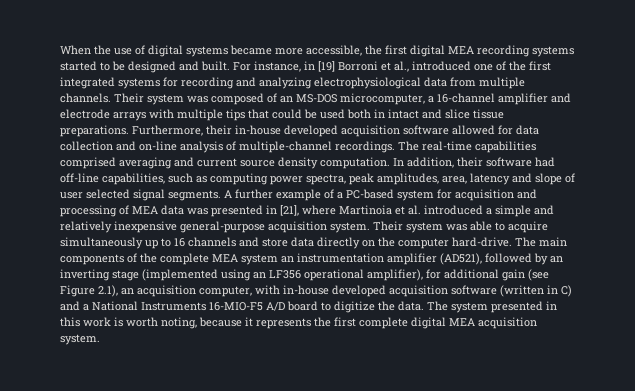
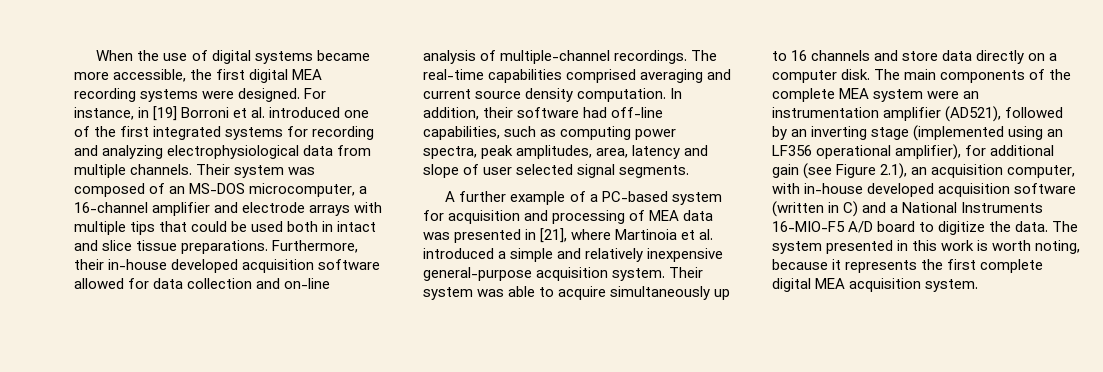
[60,61,230,73] started to be designed and built. -> [202,88,301,102] were designed.
[394,61,409,72] al., -> [251,107,266,118] al.
(221, 195) none -> (690, 171) //
[378,237,512,249] the computer hard-drive. -> [1049,53,1058,61] [772,69,871,83] a computer disk.
(278, 259) none -> [927,91,960,99] were

